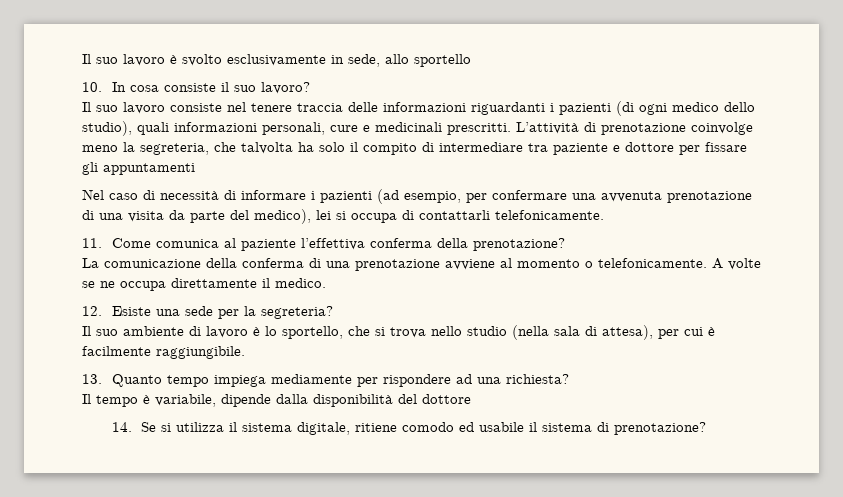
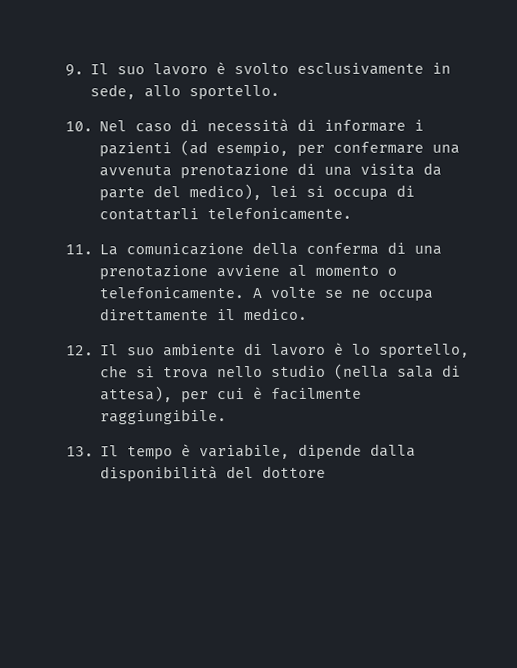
(82, 59) none -> [65,64,84,77] 9.
[414,54,471,67] sportello -> [189,84,281,100] sportello.
[111,82,310,94] [82,101,755,116] [82,121,753,136] [82,142,747,155] [82,162,195,175] In cosa consiste il suo lavoro? // Il suo lavoro consiste nel tenere traccia delle informazioni riguardanti i pazienti (di ogni medico dello studio), quali informazioni personali, cure e medicinali prescritti. L’attività di prenotazione coinvolge meno la segreteria, che talvolta ha solo il compito di intermediare tra paziente e dottore per fissare gli appuntamenti // -> (93, 126) none
[111,238,565,251] Come comunica al paziente l’effettiva conferma della prenotazione? // -> (93, 249) none
[111,306,333,319] Esiste una sede per la segreteria? // -> (94, 350) none
[111,374,569,387] Quanto tempo impiega mediamente per rispondere ad una richiesta? // -> (94, 451) none
[111,422,707,435] // 14. Se si utilizza il sistema digitale, ritiene comodo ed usabile il sistema di prenotazione? -> (327, 471) none

